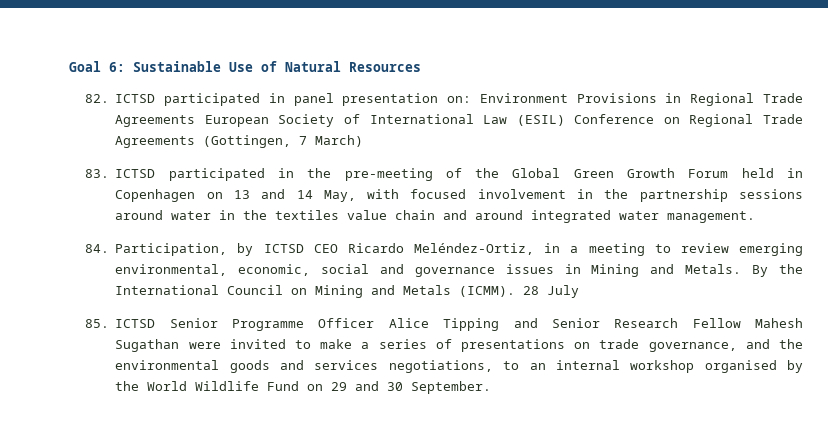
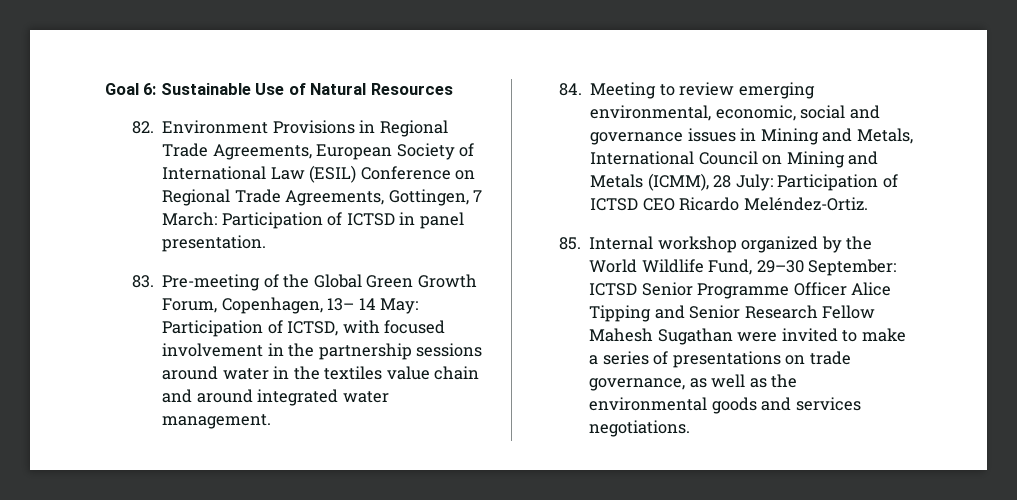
[115,93,472,106] ICTSD participated in panel presentation on: -> (155, 127) none
[115,115,196,127] Agreements -> [212,144,312,160] Agreements,
[115,135,364,148] [84,168,433,181] Agreements (Gottingen, 7 March) // 83. ICTSD participated in the pre-meeting -> [285,189,483,206] [162,212,464,229] [162,235,267,252] [132,274,261,291] Agreements, Gottingen, 7 March: Participation of ICTSD in panel presentation. // 83. Pre-meeting
[688,168,804,178] [115,189,356,202] Forum held in Copenhagen on 13 and 14 May, -> [162,297,419,314] [162,320,339,337] Forum, Copenhagen, 13– 14 May: Participation of ICTSD,
[115,243,645,256] Participation, by ICTSD CEO Ricardo Meléndez-Ortiz, in a meeting -> [590,82,657,99] Meeting
[685,264,803,277] Metals. By the -> [856,128,913,144] Metals,
[459,285,580,298] [84,319,109,328] (ICMM). 28 July // 85. -> [647,173,898,191] [590,197,868,211] [559,236,873,253] [589,259,897,276] (ICMM), 28 July: Participation of ICTSD CEO Ricardo Meléndez-Ortiz. // 85. Internal workshop organized by the World Wildlife Fund, 29–30 September:
[745,339,770,349] and -> [689,374,767,388] as well as
[388,360,803,373] [115,381,492,394] negotiations, to an internal workshop organised by the World Wildlife Fund on 29 and 30 September. -> [589,420,691,437] negotiations.

